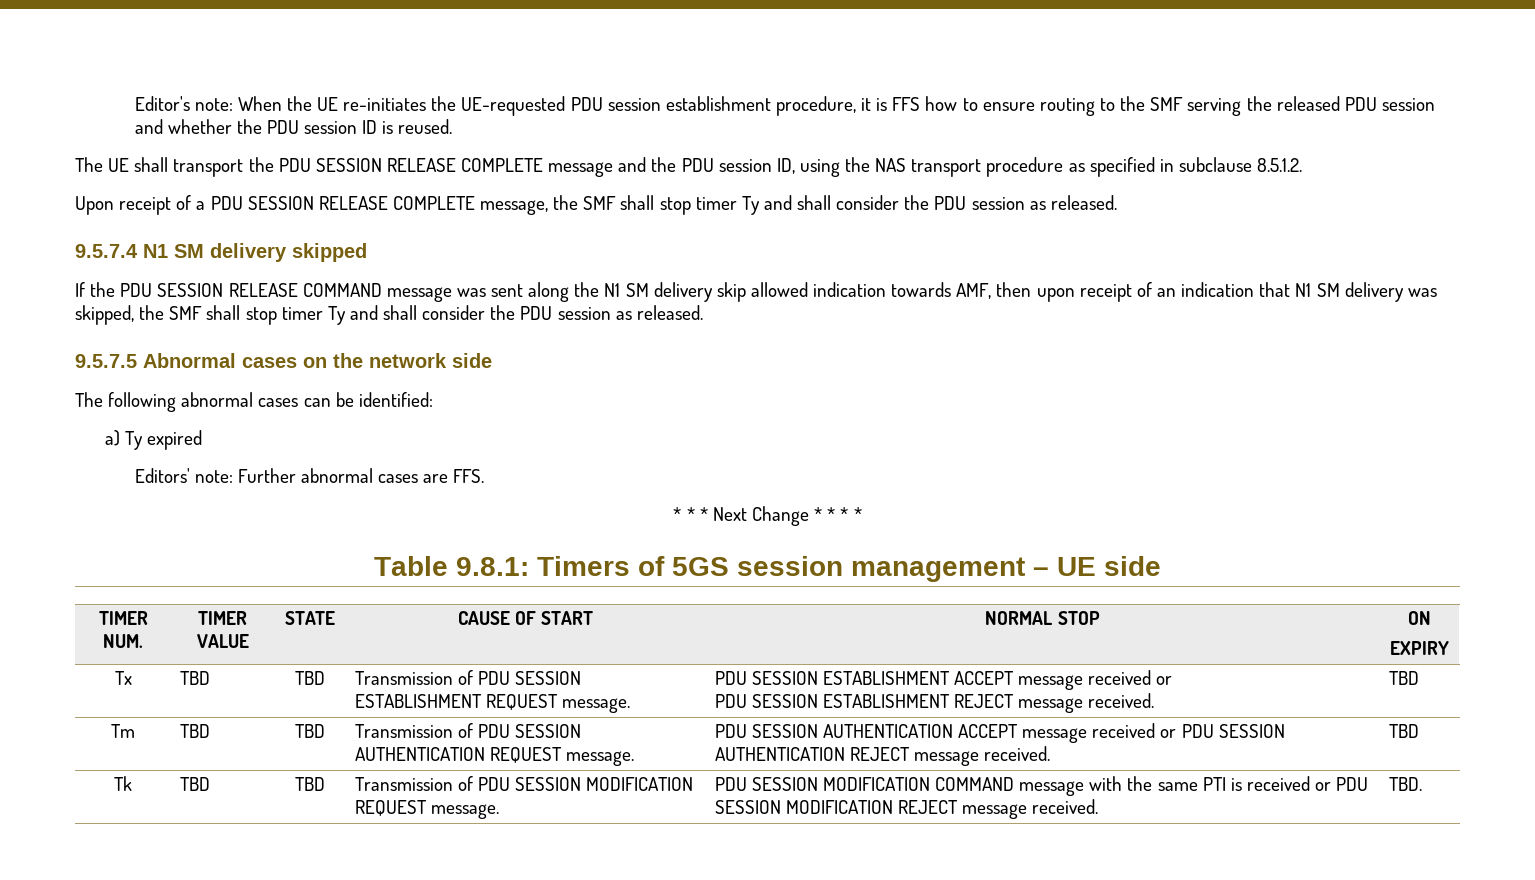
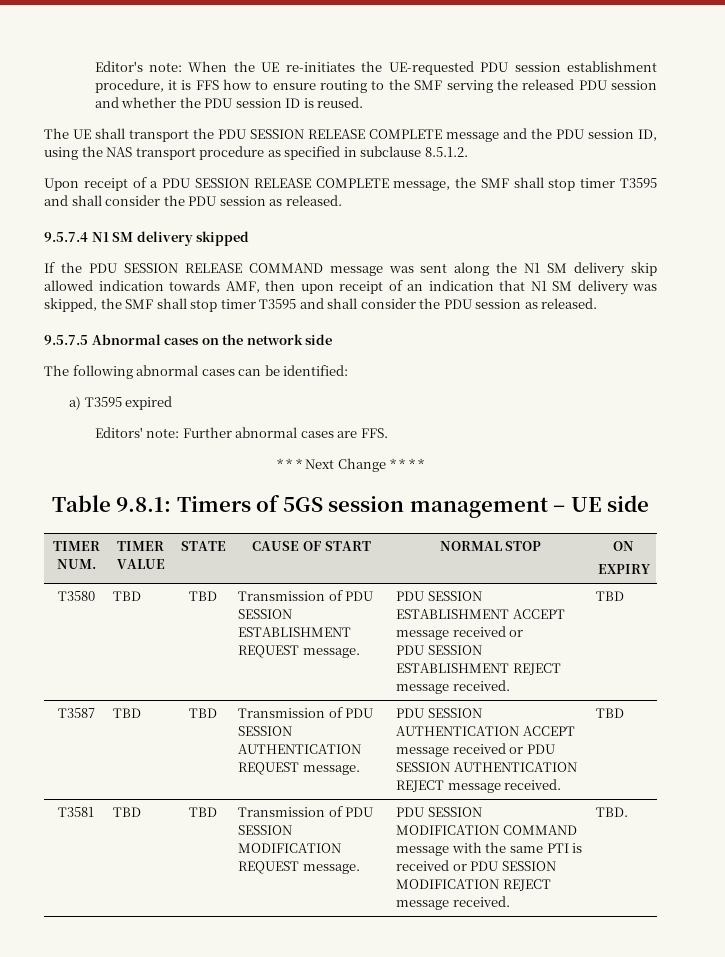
[741,196,760,215] Ty -> [620,178,657,188] T3595
[327,306,346,325] Ty -> [259,299,297,309] T3595
[124,431,143,450] Ty -> [84,397,122,407] T3595
[114,671,132,685] Tx -> [57,591,95,601] T3580
[111,724,135,738] Tm -> [57,708,95,718] T3587
[114,776,132,791] Tk -> [58,807,94,817] T3581

